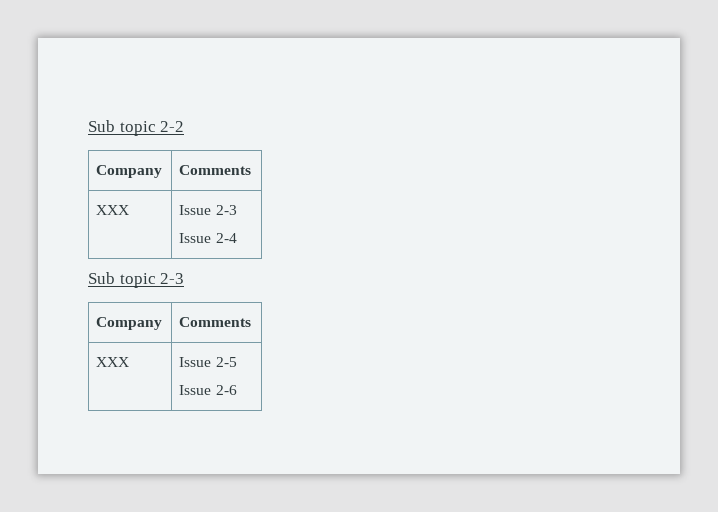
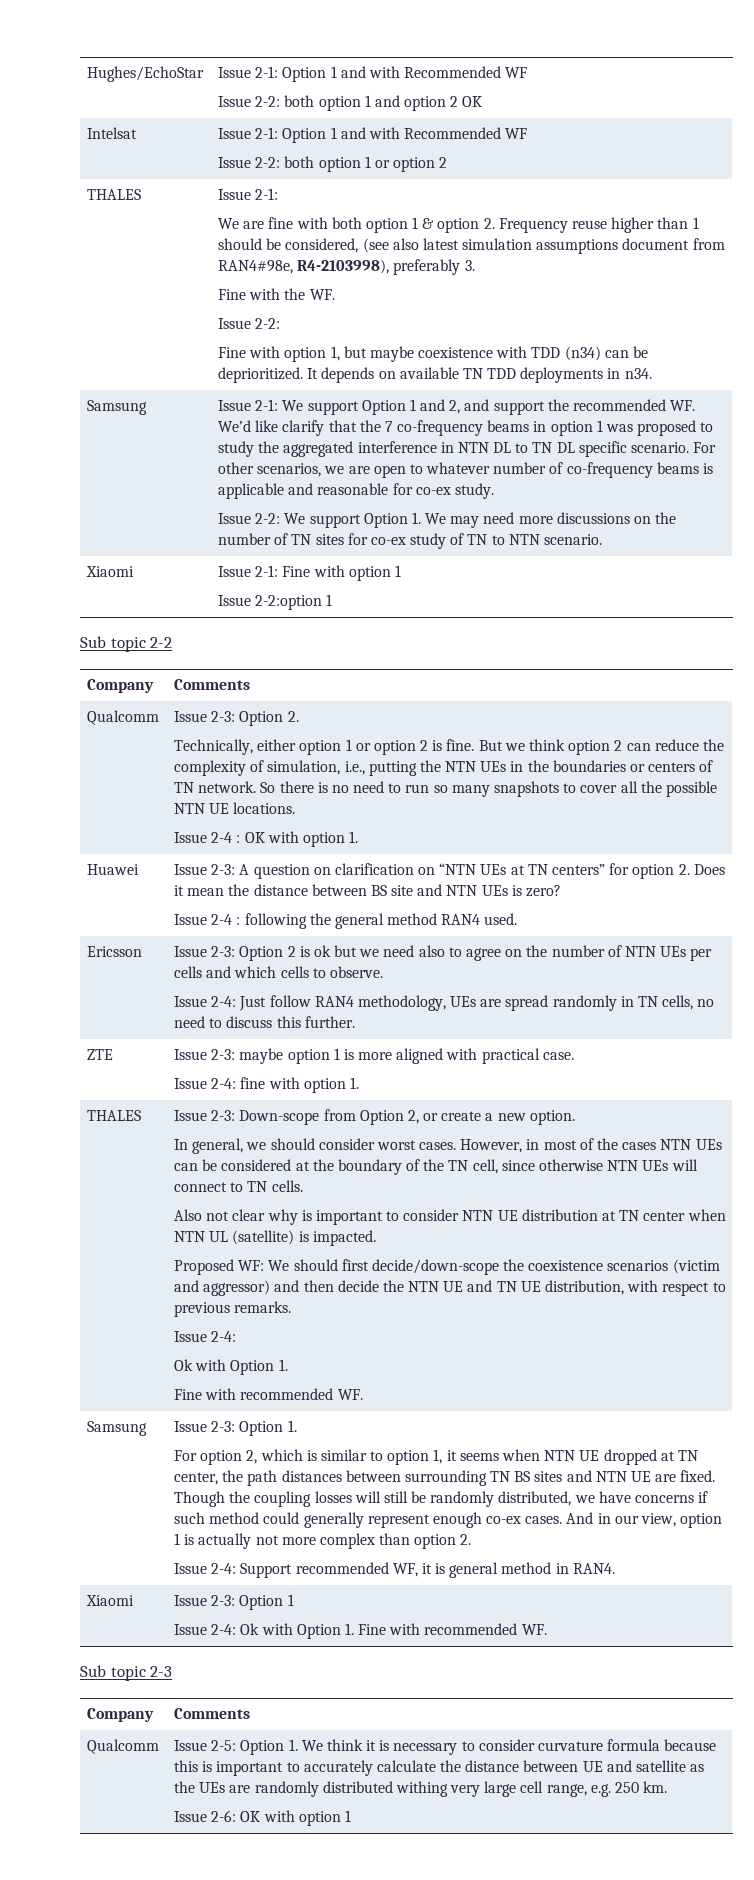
(88, 126) none -> [87,66,205,82] [218,66,528,82] [218,95,483,111] [87,127,138,139] [218,127,528,143] [218,156,448,172] [87,189,142,200] [218,188,279,200] [218,217,699,233] [218,238,725,254] [218,259,475,275] [218,288,335,300] [218,318,281,329] [218,346,649,362] [218,367,652,383] [87,400,148,415] [218,399,696,415] [218,420,714,436] [218,441,717,457] [218,462,714,478] [218,483,494,499] [218,512,677,528] [218,533,603,549] [86,566,135,577] [218,565,401,581] [218,594,333,610] Hughes/EchoStar | Issue 2-1: Option 1 and with Recommended WF // Issue 2-2: both option 1 and option 2 OK // Intelsat | Issue 2-1: Option 1 and with Recommended WF // Issue 2-2: both option 1 or option 2 // THALES | Issue 2-1: // We are fine with both option 1 & option 2. Frequency reuse higher than 1 should be considered, (see also latest simulation assumptions document from RAN4#98e, R4-2103998), preferably 3. // Fine with the WF. // Issue 2-2: // Fine with option 1, but maybe coexistence with TDD (n34) can be deprioritized. It depends on available TN TDD deployments in n34. // Samsung | Issue 2-1: We support Option 1 and 2, and support the recommended WF. We’d like clarify that the 7 co-frequency beams in option 1 was proposed to study the aggregated interference in NTN DL to TN DL specific scenario. For other scenarios, we are open to whatever number of co-frequency beams is applicable and reasonable for co-ex study. // Issue 2-2: We support Option 1. We may need more discussions on the number of TN sites for co-ex study of TN to NTN scenario. // Xiaomi | Issue 2-1: Fine with option 1 // Issue 2-2:option 1 //
[96,205,130,215] [179,205,237,215] [179,233,237,243] XXX | Issue 2-3 // Issue 2-4 -> [87,710,160,725] [174,711,299,726] [174,739,724,755] [174,760,714,776] [174,781,717,797] [174,802,296,814] [174,831,359,847] [87,864,140,875] [174,863,725,879] [174,884,562,897] [174,913,518,929] [87,946,143,957] [174,945,713,961] [174,966,383,978] [174,995,715,1011] [174,1016,355,1028] [87,1049,114,1060] [174,1048,574,1064] [174,1077,359,1093] [87,1110,142,1121] [174,1109,575,1125] [174,1138,722,1154] [174,1159,698,1175] [174,1180,303,1192] [174,1209,726,1225] [174,1230,376,1246] [174,1259,720,1275] [174,1280,726,1296] [174,1301,292,1317] [174,1331,237,1342] [174,1359,288,1375] [174,1388,363,1400] [87,1421,148,1436] [174,1420,297,1436] [174,1449,698,1465] [174,1470,716,1486] [174,1491,709,1507] [174,1512,723,1528] [174,1533,472,1549] [174,1562,615,1578] [86,1595,135,1606] [174,1594,294,1610] [174,1623,547,1639] Qualcomm | Issue 2-3: Option 2. // Technically, either option 1 or option 2 is fine. But we think option 2 can reduce the complexity of simulation, i.e., putting the NTN UEs in the boundaries or centers of TN network. So there is no need to run so many snapshots to cover all the possible NTN UE locations. // Issue 2-4 : OK with option 1. // Huawei | Issue 2-3: A question on clarification on “NTN UEs at TN centers” for option 2. Does it mean the distance between BS site and NTN UEs is zero? // Issue 2-4 : following the general method RAN4 used. // Ericsson | Issue 2-3: Option 2 is ok but we need also to agree on the number of NTN UEs per cells and which cells to observe. // Issue 2-4: Just follow RAN4 methodology, UEs are spread randomly in TN cells, no need to discuss this further. // ZTE | Issue 2-3: maybe option 1 is more aligned with practical case. // Issue 2-4: fine with option 1. // THALES | Issue 2-3: Down-scope from Option 2, or create a new option. // In general, we should consider worst cases. However, in most of the cases NTN UEs can be considered at the boundary of the TN cell, since otherwise NTN UEs will connect to TN cells. // Also not clear why is important to consider NTN UE distribution at TN center when NTN UL (satellite) is impacted. // Proposed WF: We should first decide/down-scope the coexistence scenarios (victim and aggressor) and then decide the NTN UE and TN UE distribution, with respect to previous remarks. // Issue 2-4: // Ok with Option 1. // Fine with recommended WF. // Samsung | Issue 2-3: Option 1. // For option 2, which is similar to option 1, it seems when NTN UE dropped at TN center, the path distances between surrounding TN BS sites and NTN UE are fixed. Though the coupling losses will still be randomly distributed, we have concerns if such method could generally represent enough co-ex cases. And in our view, option 1 is actually not more complex than option 2. // Issue 2-4: Support recommended WF, it is general method in RAN4. // Xiaomi | Issue 2-3: Option 1 // Issue 2-4: Ok with Option 1. Fine with recommended WF.
[96,357,130,367] [179,357,237,367] [179,385,237,395] XXX | Issue 2-5 // Issue 2-6 -> [87,1739,160,1754] [174,1739,717,1755] [174,1760,705,1776] [174,1781,668,1797] [174,1810,351,1826] Qualcomm | Issue 2-5: Option 1. We think it is necessary to consider curvature formula because this is important to accurately calculate the distance between UE and satellite as the UEs are randomly distributed withing very large cell range, e.g. 250 km. // Issue 2-6: OK with option 1

